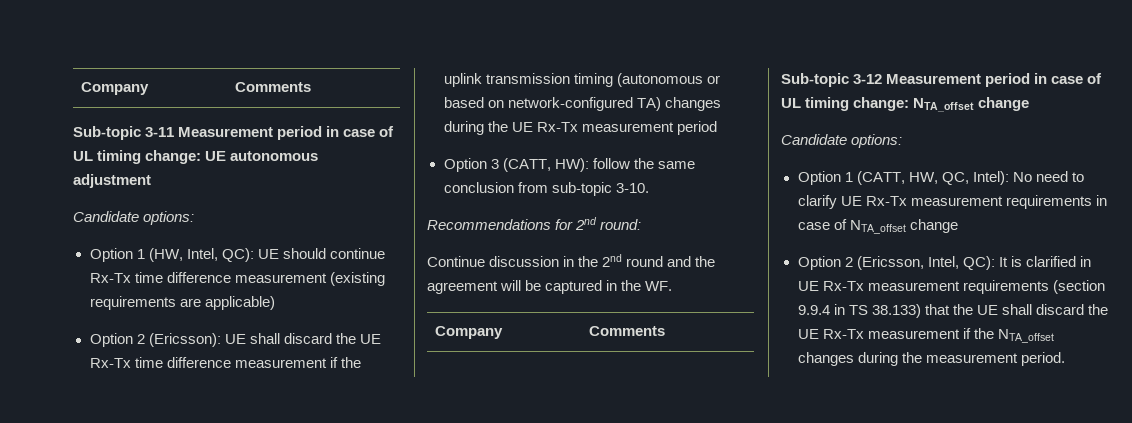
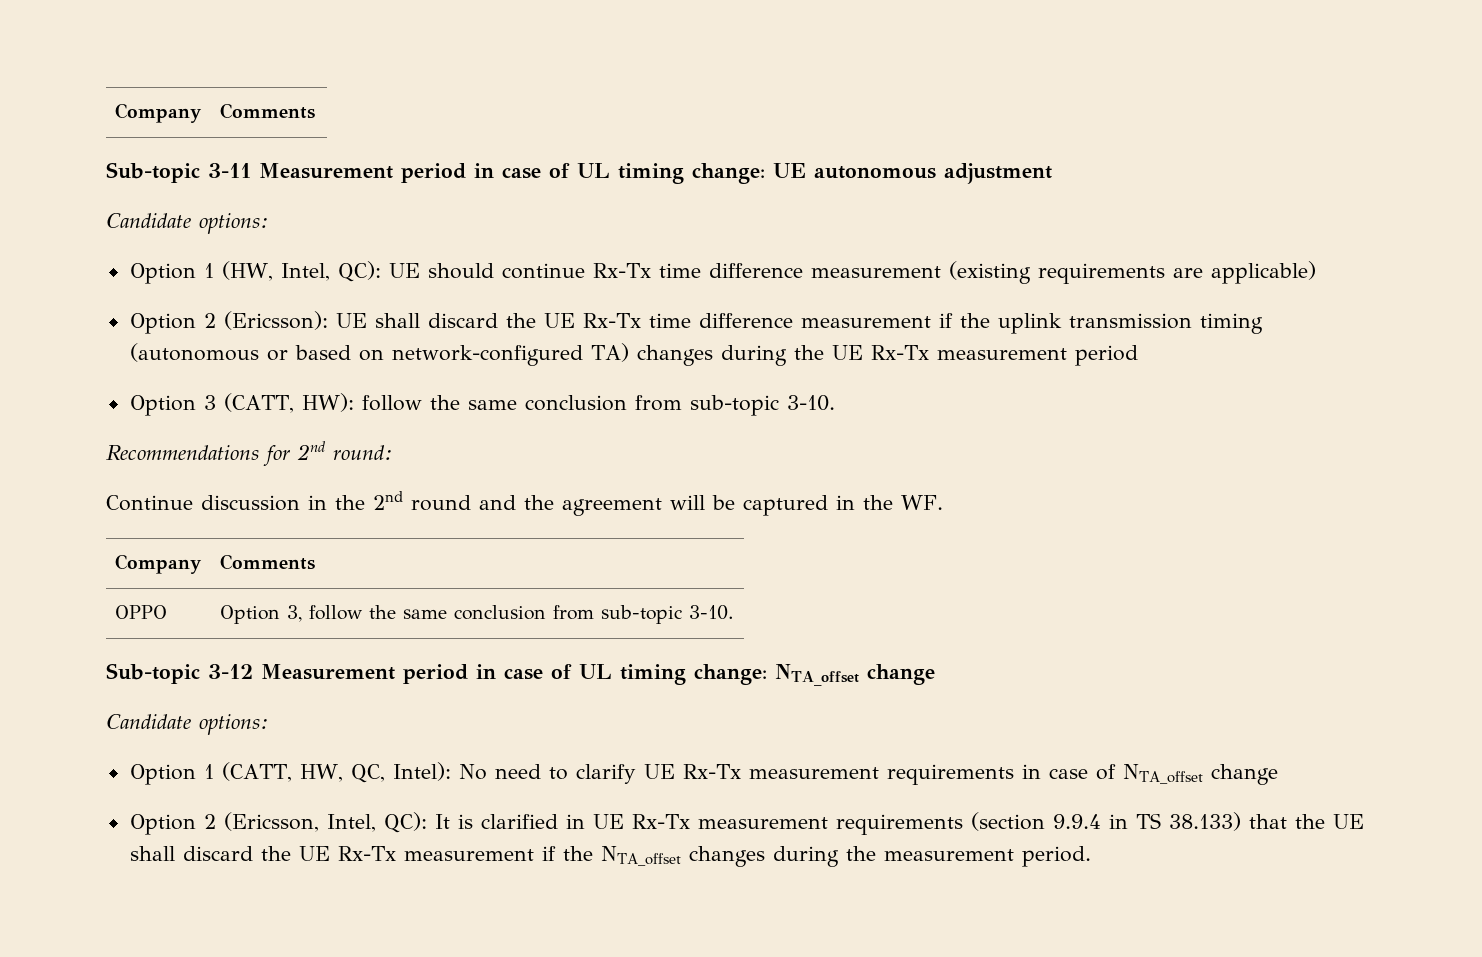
(666, 331) none -> [115,605,168,619] [220,605,735,624] // OPPO | Option 3, follow the same conclusion from sub-topic 3-10.

